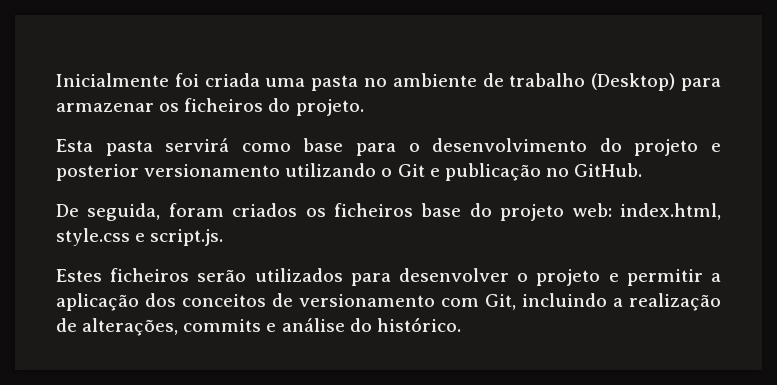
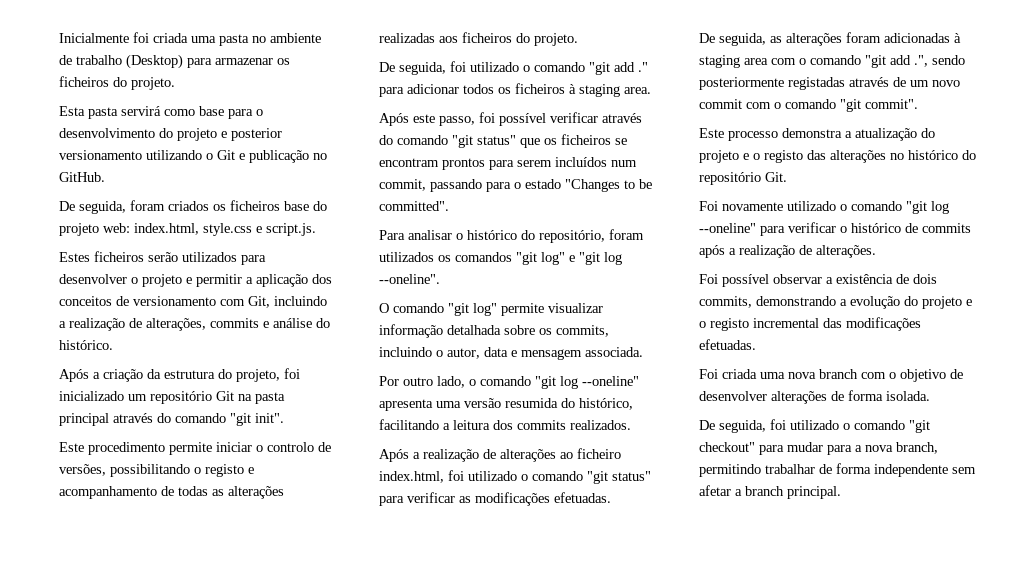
(461, 324) none -> [59,368,300,382] [59,391,285,404] [59,413,284,426] [59,442,331,455] [59,464,254,477] [59,486,284,499] [379,32,578,46] [379,61,648,75] [379,83,651,97] [379,112,642,126] [379,134,627,148] [379,157,637,170] [379,179,652,192] [379,201,449,211] [379,229,644,243] [379,252,622,265] [379,274,440,284] [379,303,603,316] [379,324,609,338] [379,347,643,360] [379,376,639,389] [379,398,633,411] [379,419,631,430] [379,448,621,462] [379,470,651,484] [379,492,611,506] [699,32,961,46] [699,55,965,68] [699,77,960,90] [699,99,918,112] [699,128,935,141] [699,150,976,163] [699,172,787,185] [699,201,949,214] [699,222,971,236] [699,245,876,258] [699,274,937,287] [699,296,972,309] [699,317,921,331] [699,339,756,350] [699,369,963,382] [699,390,930,404] [699,419,930,433] [699,442,938,455] [699,463,976,477] [699,485,841,499] // Após a criação da estrutura do projeto, foi inicializado um repositório Git na pasta principal através do comando "git init". // Este procedimento permite iniciar o controlo de versões, possibilitando o registo e acompanhamento de todas as alterações realizadas aos ficheiros do projeto. // De seguida, foi utilizado o comando "git add ." para adicionar todos os ficheiros à staging area. // Após este passo, foi possível verificar através do comando "git status" que os ficheiros se encontram prontos para serem incluídos num commit, passando para o estado "Changes to be committed". // Para analisar o histórico do repositório, foram utilizados os comandos "git log" e "git log --oneline". // O comando "git log" permite visualizar informação detalhada sobre os commits, incluindo o autor, data e mensagem associada. // Por outro lado, o comando "git log --oneline" apresenta uma versão resumida do histórico, facilitando a leitura dos commits realizados. // Após a realização de alterações ao ficheiro index.html, foi utilizado o comando "git status" para verificar as modificações efetuadas. // De seguida, as alterações foram adicionadas à staging area com o comando "git add .", sendo posteriormente registadas através de um novo commit com o comando "git commit". // Este processo demonstra a atualização do projeto e o registo das alterações no histórico do repositório Git. // Foi novamente utilizado o comando "git log --oneline" para verificar o histórico de commits após a realização de alterações. // Foi possível observar a existência de dois commits, demonstrando a evolução do projeto e o registo incremental das modificações efetuadas. // Foi criada uma nova branch com o objetivo de desenvolver alterações de forma isolada. // De seguida, foi utilizado o comando "git checkout" para mudar para a nova branch, permitindo trabalhar de forma independente sem afetar a branch principal.

